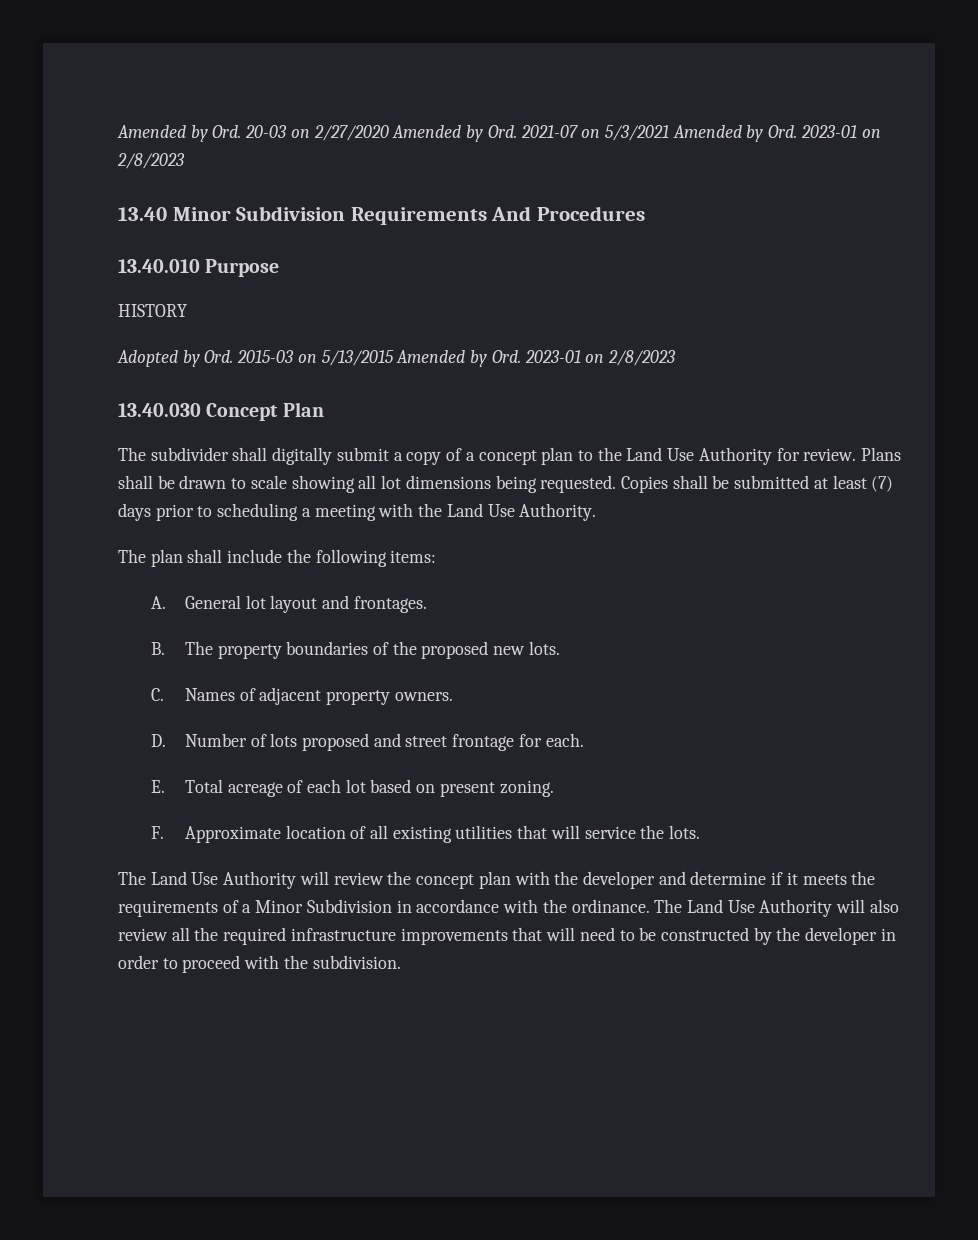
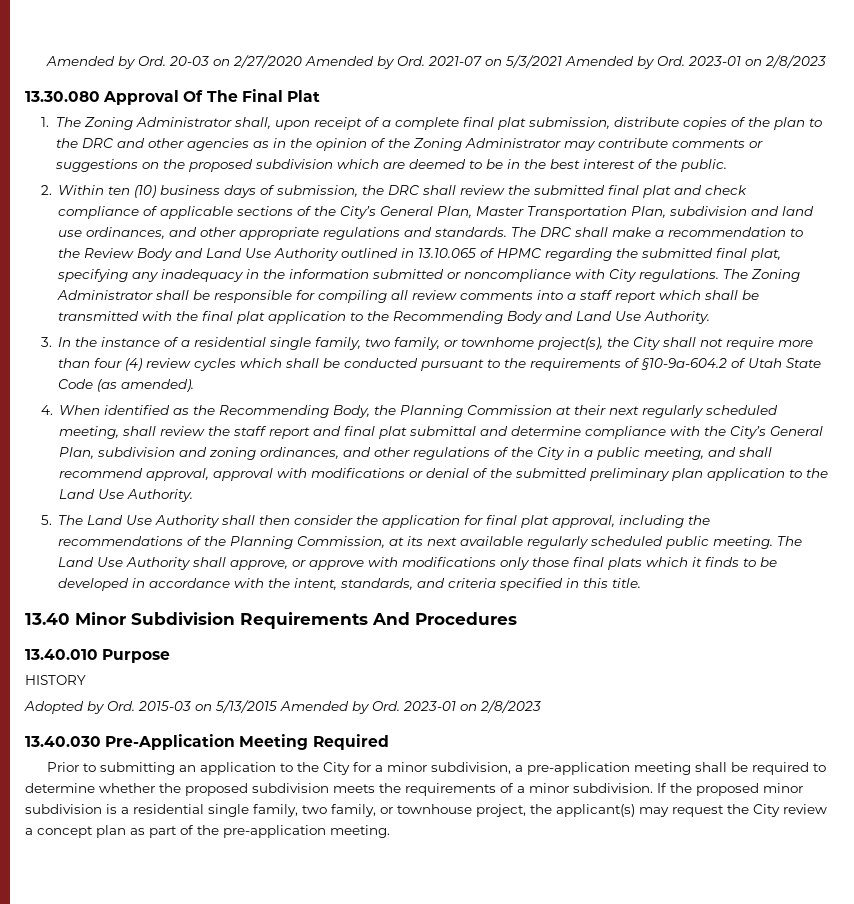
(185, 161) none -> [25,89,320,105] [40,117,823,130] [56,138,764,151] [55,159,728,172] [40,185,748,198] [58,206,815,219] [58,227,804,240] [58,248,782,261] [57,269,801,282] [57,290,760,303] [58,311,711,324] [40,337,814,350] [58,358,822,371] [58,379,195,392] [40,405,779,418] [59,426,824,439] [59,447,773,460] [59,468,829,481] [59,489,194,502] [40,515,711,528] [58,536,803,549] [58,557,778,570] [58,578,642,591] // 13.30.080 Approval Of The Final Plat // 1. The Zoning Administrator shall, upon receipt of a complete final plat submission, distribute copies of the plan to the DRC and other agencies as in the opinion of the Zoning Administrator may contribute comments or suggestions on the proposed subdivision which are deemed to be in the best interest of the public. // 2. Within ten (10) business days of submission, the DRC shall review the submitted final plat and check compliance of applicable sections of the City’s General Plan, Master Transportation Plan, subdivision and land use ordinances, and other appropriate regulations and standards. The DRC shall make a recommendation to the Review Body and Land Use Authority outlined in 13.10.065 of HPMC regarding the submitted final plat, specifying any inadequacy in the information submitted or noncompliance with City regulations. The Zoning Administrator shall be responsible for compiling all review comments into a staff report which shall be transmitted with the final plat application to the Recommending Body and Land Use Authority. // 3. In the instance of a residential single family, two family, or townhome project(s), the City shall not require more than four (4) review cycles which shall be conducted pursuant to the requirements of §10-9a-604.2 of Utah State Code (as amended). // 4. When identified as the Recommending Body, the Planning Commission at their next regularly scheduled meeting, shall review the staff report and final plat submittal and determine compliance with the City’s General Plan, subdivision and zoning ordinances, and other regulations of the City in a public meeting, and shall recommend approval, approval with modifications or denial of the submitted preliminary plan application to the Land Use Authority. // 5. The Land Use Authority shall then consider the application for final plat approval, including the recommendations of the Planning Commission, at its next available regularly scheduled public meeting. The Land Use Authority shall approve, or approve with modifications only those final plats which it finds to be developed in accordance with the intent, standards, and criteria specified in this title.
[206,402,324,421] [118,447,902,465] [118,475,894,493] [118,503,597,521] [118,549,437,567] [151,595,427,613] [151,641,560,659] [151,687,453,705] [151,733,584,751] [151,779,554,797] [151,825,701,843] [118,871,798,889] Concept Plan // The subdivider shall digitally submit a copy of a concept plan to the Land Use Authority for review. Plans shall be drawn to scale showing all lot dimensions being requested. Copies shall be submitted at least (7) days prior to scheduling a meeting with the Land Use Authority. // The plan shall include the following items: // A. General lot layout and frontages. // B. The property boundaries of the proposed new lots. // C. Names of adjacent property owners. // D. Number of lots proposed and street frontage for each. // E. Total acreage of each lot based on present zoning. // F. Approximate location of all existing utilities that will service the lots. // The Land Use Authority will review the concept plan with the developer and determine if it -> [105,734,389,750] [46,762,826,775] [25,783,329,796] Pre-Application Meeting Required // Prior to submitting an application to the City for a minor subdivision, a pre-application meeting shall be required to determine whether the proposed subdivision
[255,899,899,917] [118,927,896,945] [118,955,401,973] Minor Subdivision in accordance with the ordinance. The Land Use Authority will also review all the required infrastructure improvements that will need to be constructed by the developer in order to proceed with the subdivision. -> [529,783,803,796] [25,804,827,817] [25,825,390,838] minor subdivision. If the proposed minor subdivision is a residential single family, two family, or townhouse project, the applicant(s) may request the City review a concept plan as part of the pre-application meeting.

